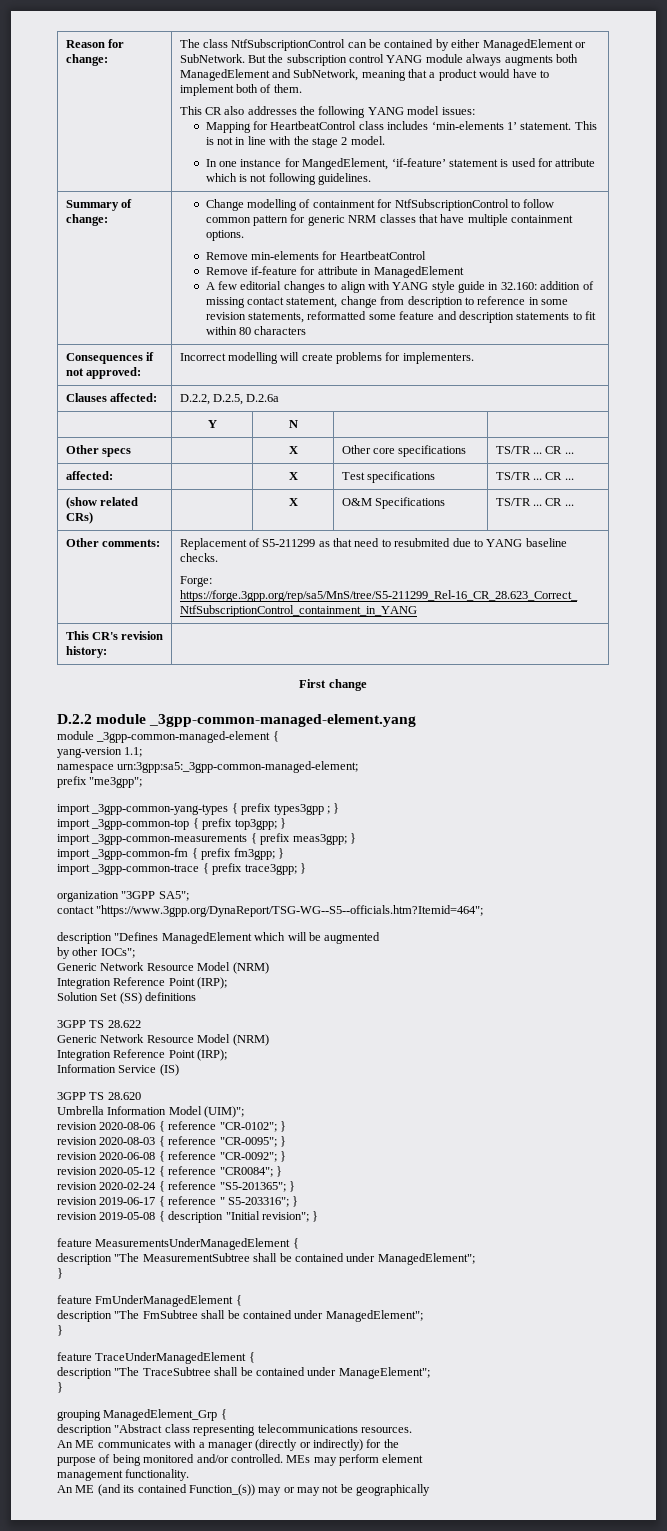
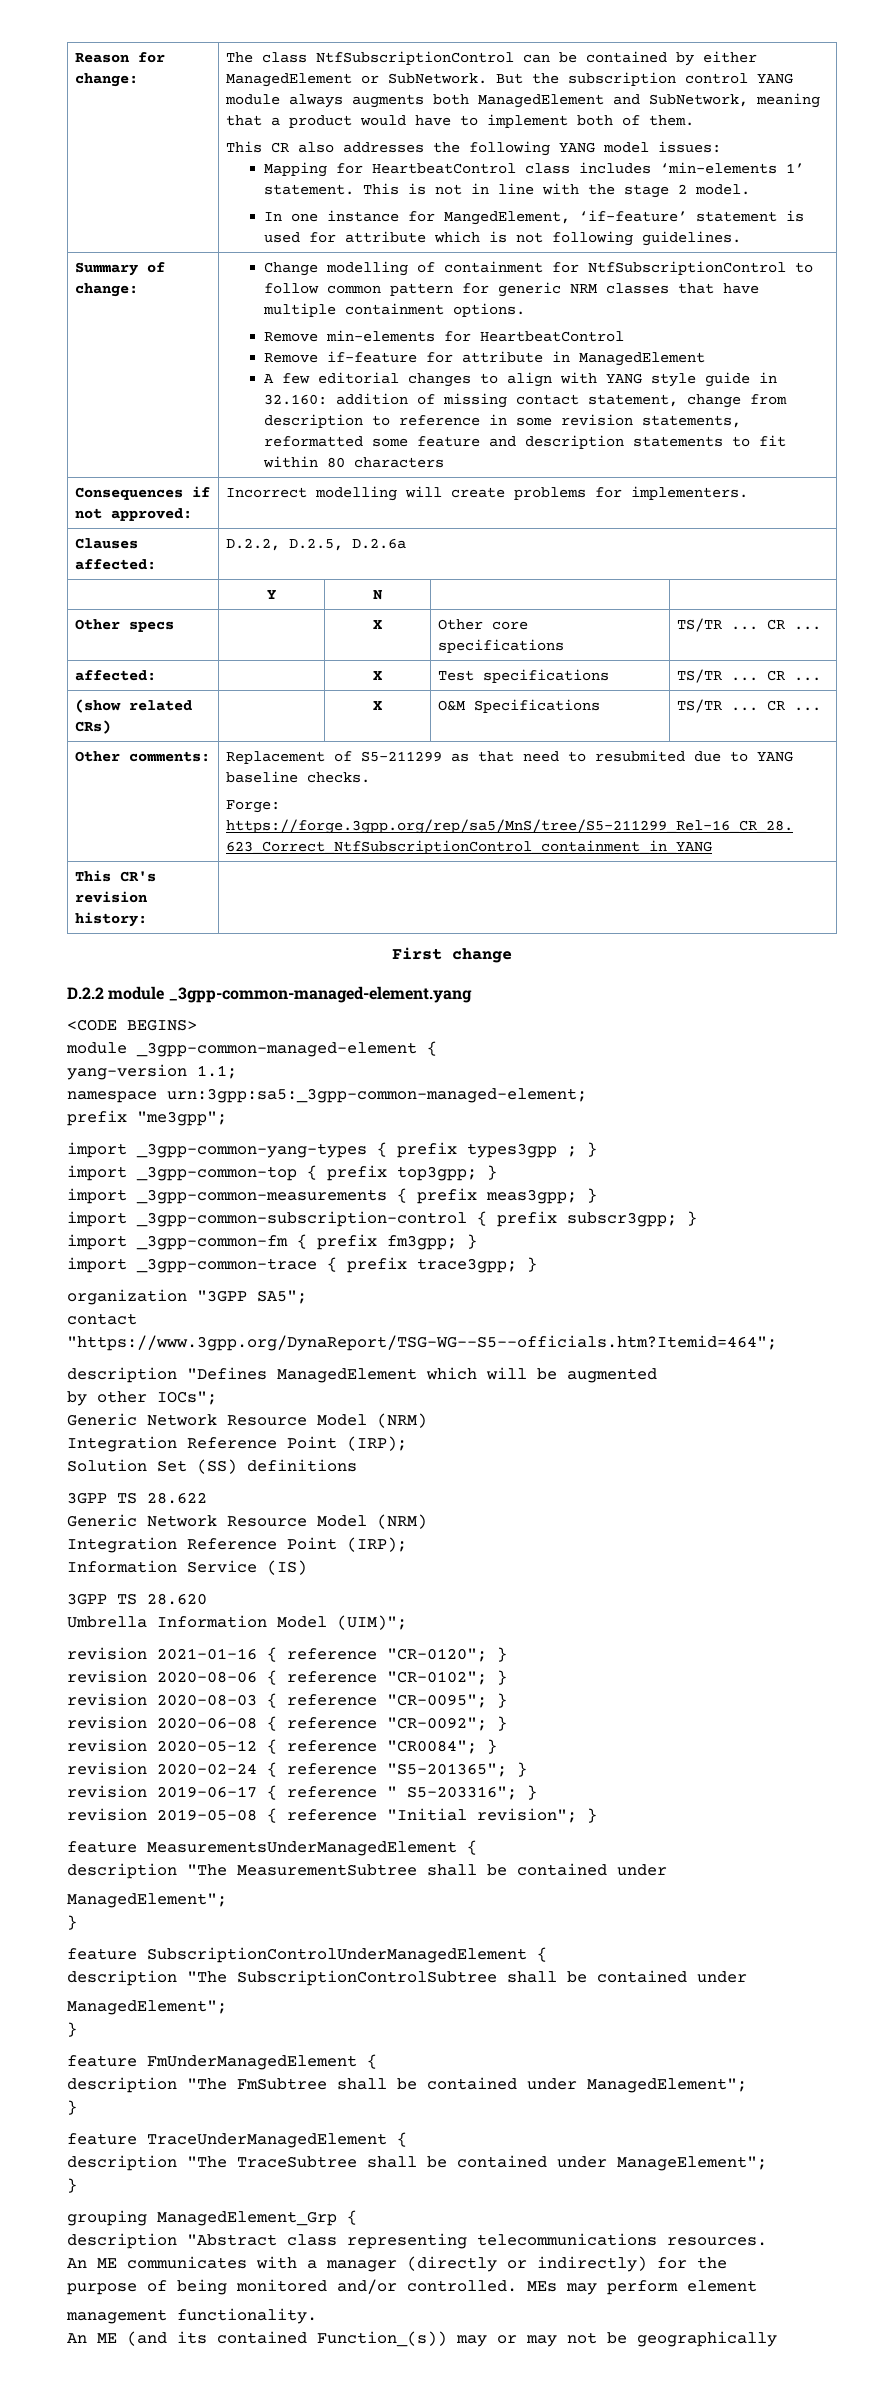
(417, 720) none -> [67,1019,197,1031] // <CODE BEGINS>
(356, 838) none -> [67,1211,697,1227] // import _3gpp-common-subscription-control { prefix subscr3gpp; }
(245, 1112) none -> [67,1647,507,1662] // revision 2021-01-16 { reference "CR-0120"; }
[168,1211,224,1223] description -> [287,1809,377,1821] reference
(376, 1257) none -> [67,1893,227,1908] [67,1915,77,1930] [67,1947,547,1963] [67,1970,747,1986] // ManagedElement"; // } // feature SubscriptionControlUnderManagedElement { // description "The SubscriptionControlSubtree shall be contained under //

